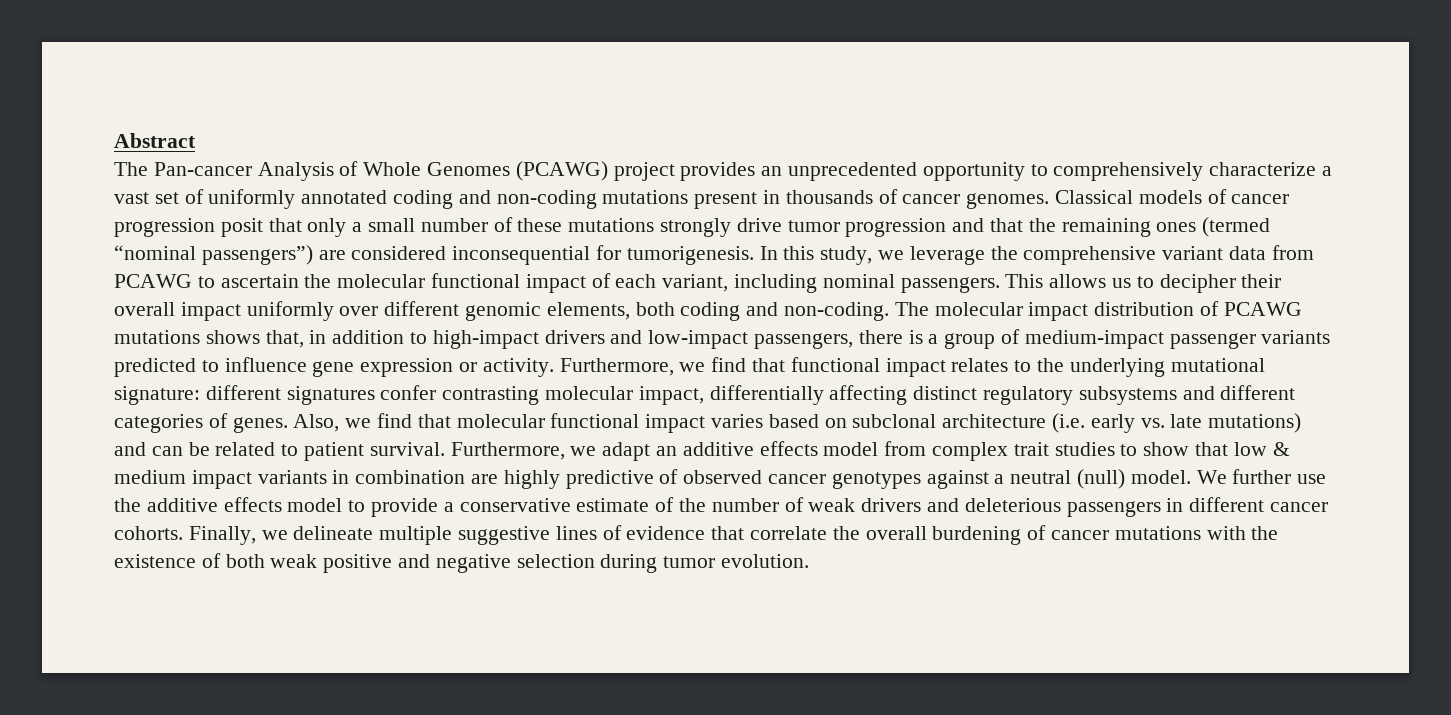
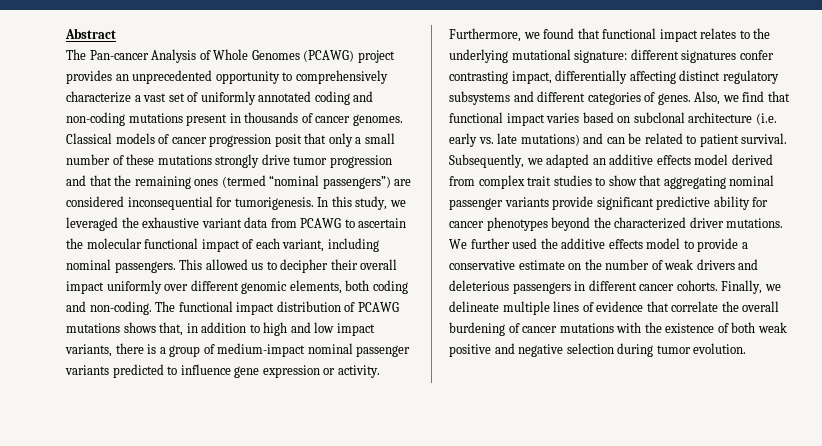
[909,246,1157,265] leverage the comprehensive -> [66,217,200,231] leveraged the exhaustive
[1049,274,1107,288] allows -> [205,259,248,270] allowed
[934,302,1023,316] molecular -> [178,301,233,312] functional
[432,330,854,349] high-impact drivers and low-impact passengers, -> [263,322,375,336] [65,344,112,357] high and low impact variants,
(1164, 339) none -> [307,343,353,354] nominal
[711,357,747,372] find -> [543,28,575,39] found
[545,386,634,400] molecular -> (508, 77) none
[456,414,545,428] molecular -> (790, 96) none
[450,442,651,461] Furthermore, we adapt -> [449,154,590,168] Subsequently, we adapted
(879, 449) none -> [731,154,773,165] derived
[1233,442,1290,456] [114,469,1191,489] low & medium impact variants in combination are highly predictive of observed cancer genotypes against a neutral (null) model. -> [663,175,775,189] [449,196,769,210] [449,217,784,231] aggregating nominal passenger variants provide significant predictive ability for cancer phenotypes beyond the characterized driver mutations.
[1297,474,1327,484] use -> [512,238,538,249] used
[655,497,675,512] of -> [568,263,582,270] on
[458,526,551,545] suggestive -> (550, 308) none

